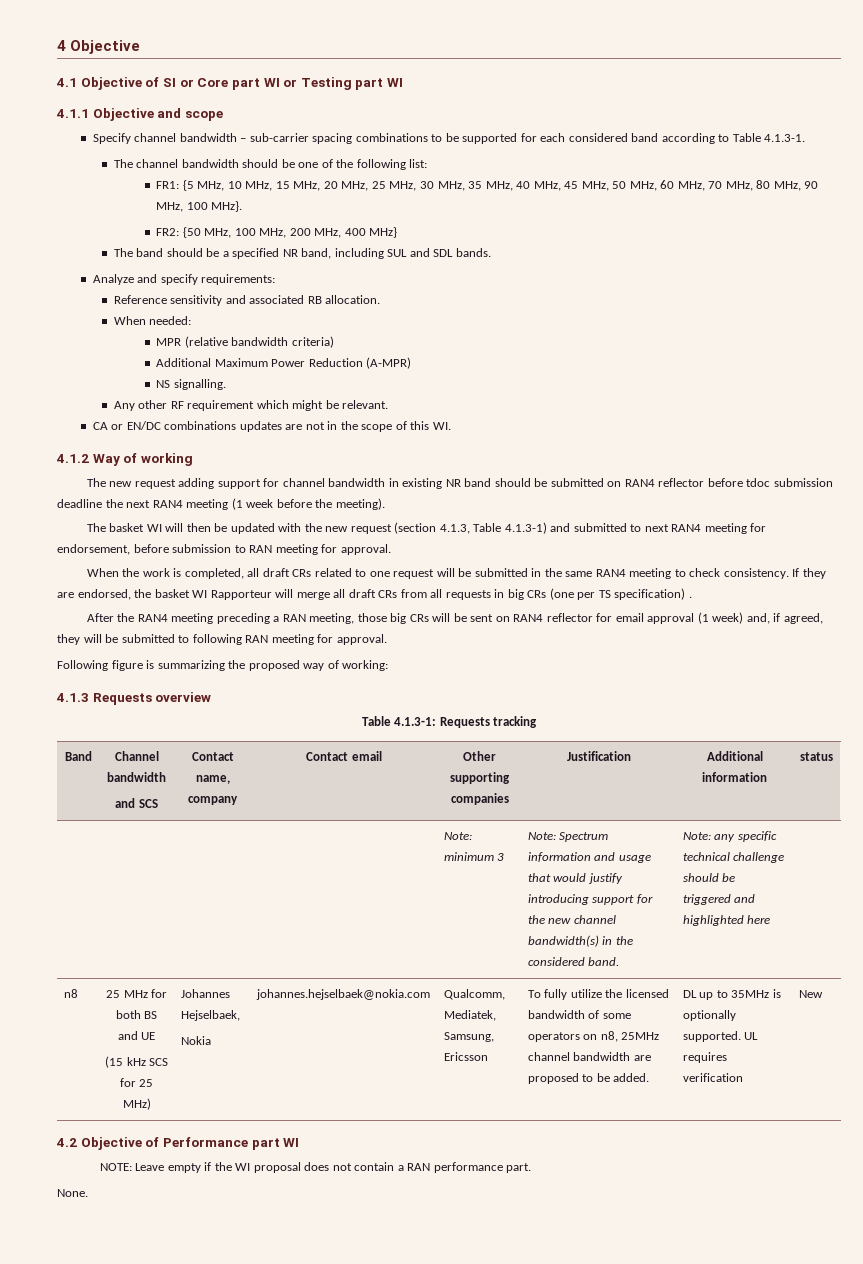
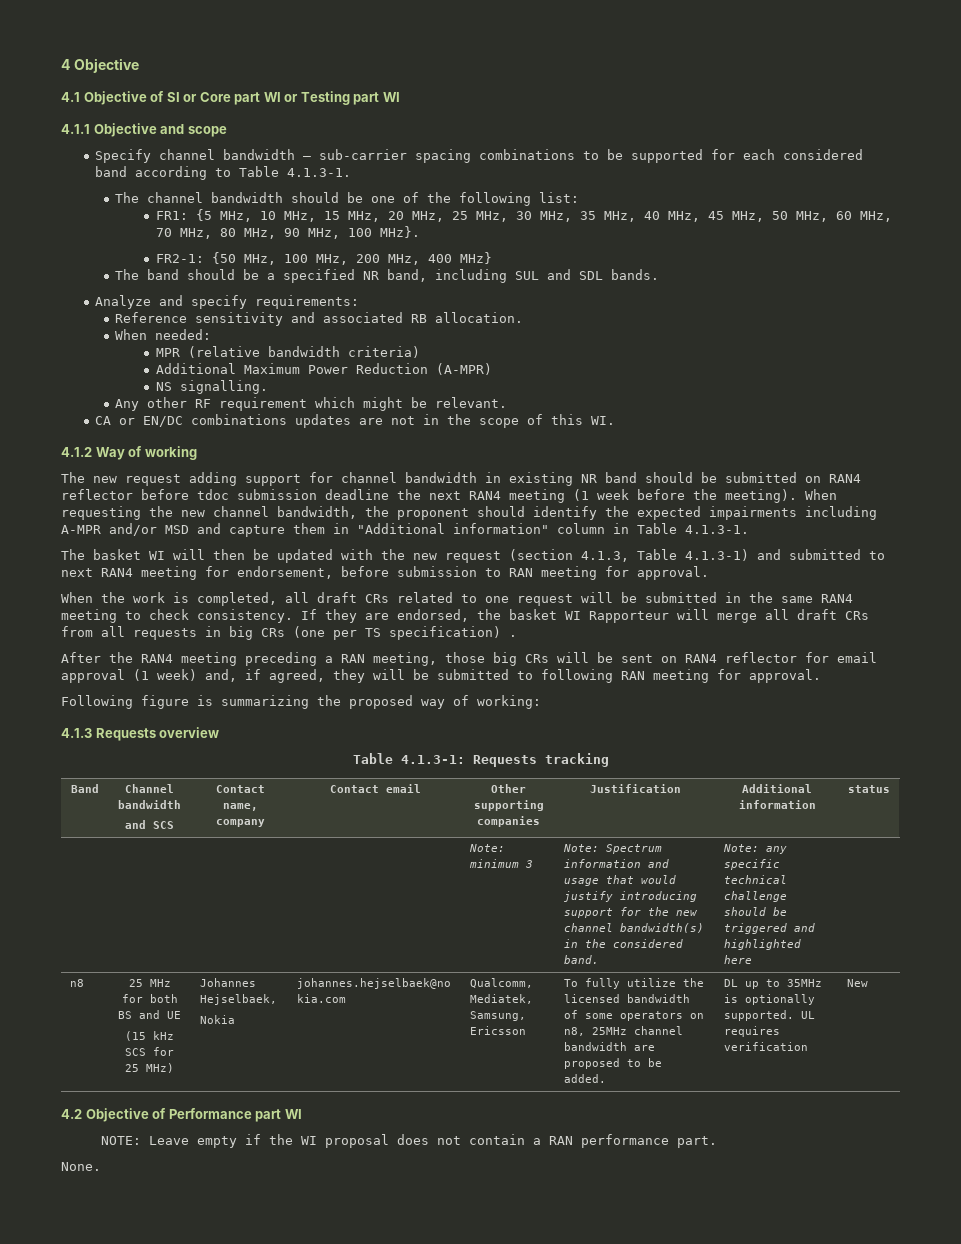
[156,228,180,236] FR2: -> [155,254,204,263] FR2-1:
(385, 504) none -> [805,489,837,500] [61,506,877,520] [61,523,749,537] When requesting the new channel bandwidth, the proponent should identify the expected impairments including A-MPR and/or MSD and capture them in "Additional information" column in Table 4.1.3-1.

